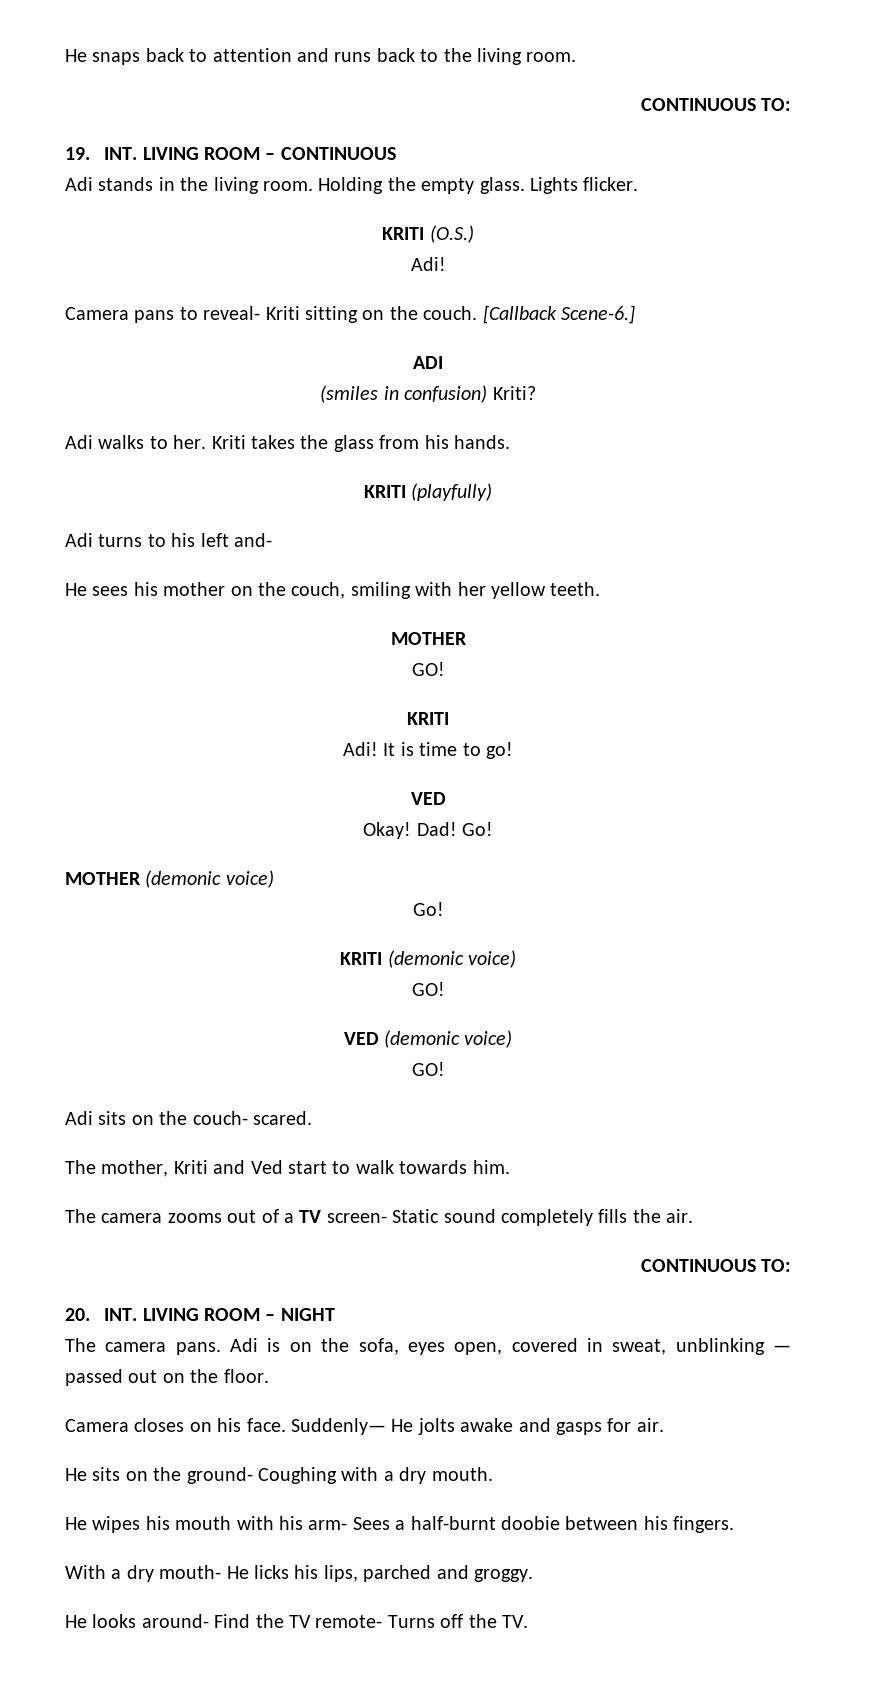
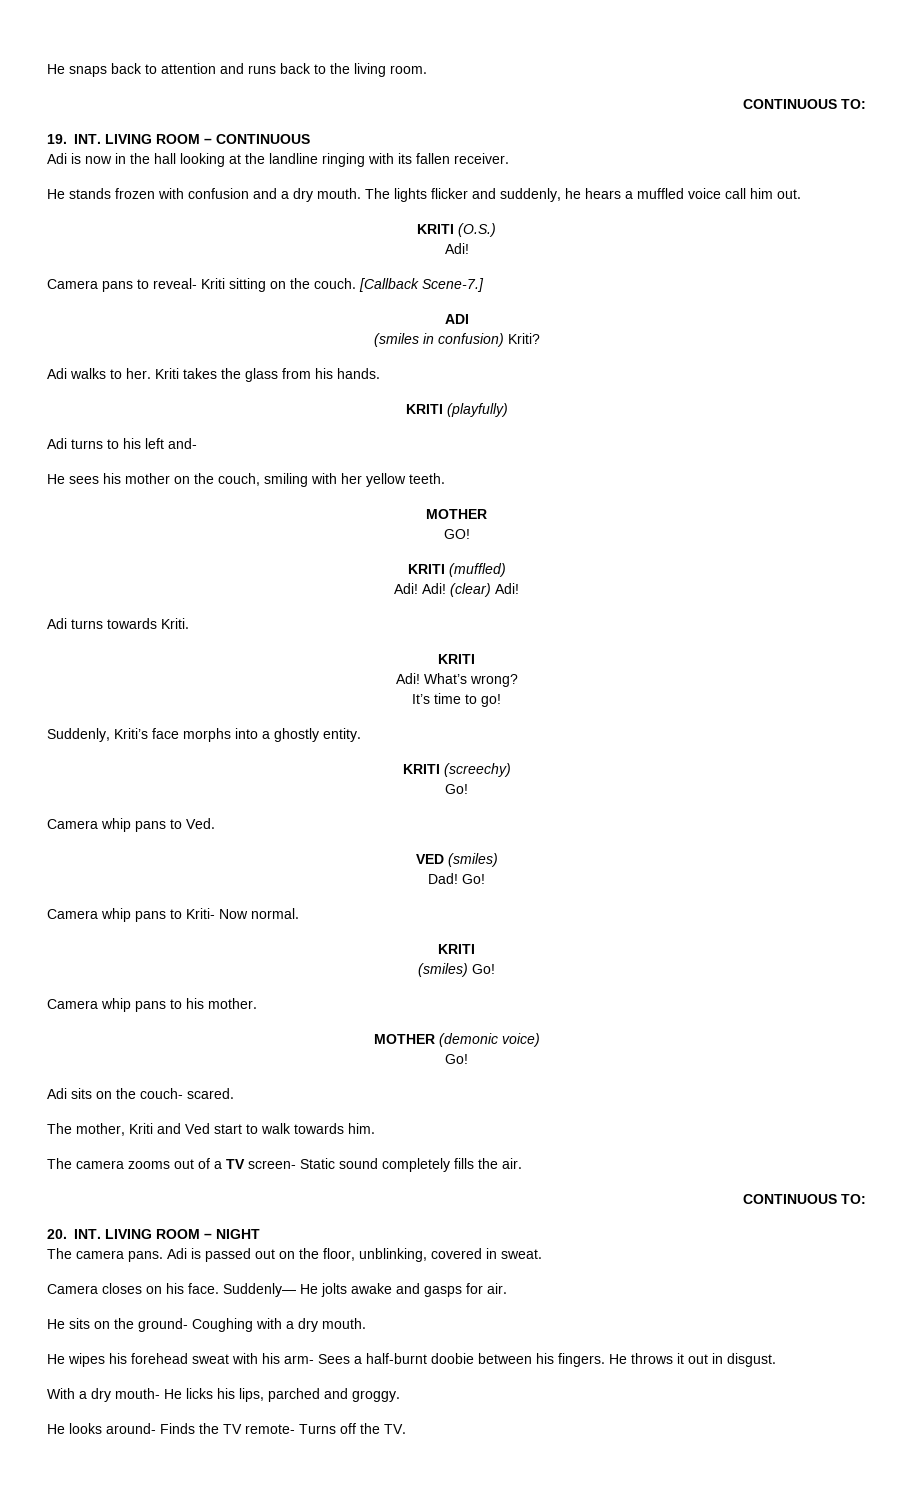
[98,177,639,194] stands in the living room. Holding the empty glass. Lights flicker. -> [71,153,509,167] [47,188,801,202] is now in the hall looking at the landline ringing with its fallen receiver. // He stands frozen with confusion and a dry mouth. The lights flicker and suddenly, he hears a muffled voice call him out.
[560,305,635,324] Scene-6.] -> [422,278,484,292] Scene-7.]
[343,742,513,759] [410,792,446,805] [363,822,412,839] // Adi! It is time to go! // VED // Okay! -> [448,563,506,577] [394,583,519,597] [47,618,189,629] [438,654,475,664] [395,673,518,687] [412,693,501,707] [47,728,361,742] [402,763,511,777] [445,784,468,794] [47,818,215,832] [415,853,498,867] (muffled) // Adi! Adi! (clear) Adi! // Adi turns towards Kriti. // KRITI // Adi! What’s wrong? // It’s time to go! // Suddenly, Kriti’s face morphs into a ghostly entity. // KRITI (screechy) // Go! // Camera whip pans to Ved. // VED (smiles) //
[65,870,274,888] [412,902,444,916] [340,950,516,968] [411,982,445,996] [343,1030,513,1048] [411,1062,445,1076] MOTHER (demonic voice) // Go! // KRITI (demonic voice) // GO! // VED (demonic voice) // GO! -> [47,908,299,922] [438,944,475,954] [418,963,495,977] [47,998,257,1012] [373,1033,540,1047] [445,1054,468,1064] Camera whip pans to Kriti- Now normal. // KRITI // (smiles) Go! // Camera whip pans to his mother. // MOTHER (demonic voice) // Go!
[289,1338,791,1355] [65,1369,269,1386] on the sofa, eyes open, covered in sweat, unblinking — passed out on the floor. -> [205,1248,542,1262] passed out on the floor, unblinking, covered in sweat.
[175,1516,232,1530] mouth -> [131,1353,229,1364] forehead sweat
(735, 1524) none -> [609,1353,776,1367] He throws it out in disgust.
[214,1614,251,1628] Find -> [160,1423,195,1434] Finds

